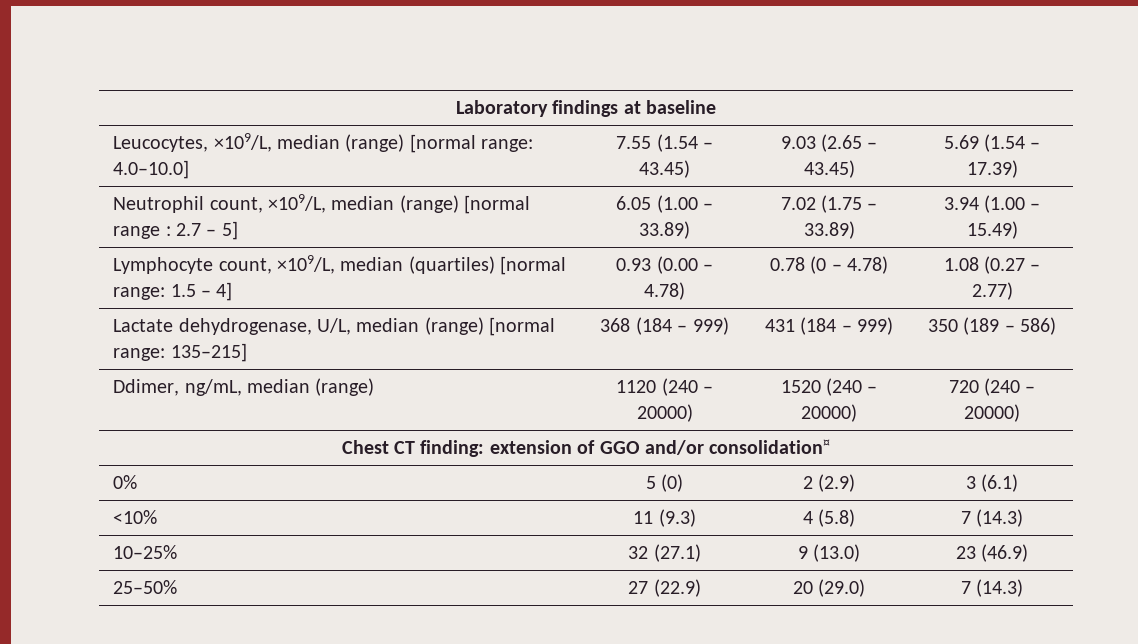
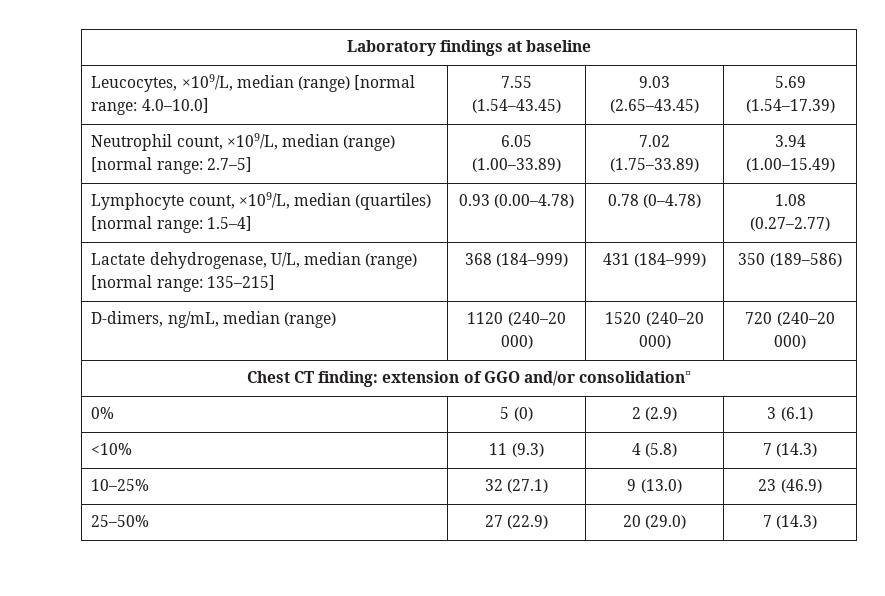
[656,134,713,152] [639,160,691,178] [780,134,878,152] [803,160,855,178] [943,134,1041,152] [966,160,1018,178] (1.54 – 43.45) | 9.03 (2.65 – 43.45) | 5.69 (1.54 – 17.39) -> [472,99,561,113] [639,76,670,88] [610,99,699,113] [774,76,806,88] [745,99,835,113] (1.54–43.45) | 9.03 (2.65–43.45) | 5.69 (1.54–17.39)
[113,221,238,240] [616,195,713,213] [639,221,691,239] [780,195,878,213] [803,221,855,239] [943,195,1041,213] [966,221,1018,239] range : 2.7 – 5] | 6.05 (1.00 – 33.89) | 7.02 (1.75 – 33.89) | 3.94 (1.00 – 15.49) -> [156,157,252,174] [501,135,532,147] [472,158,561,172] [639,135,670,147] [610,158,699,172] [774,135,806,147] [745,158,835,172] range: 2.7–5] | 6.05 (1.00–33.89) | 7.02 (1.75–33.89) | 3.94 (1.00–15.49)
[170,282,233,301] [616,256,713,274] [644,282,686,300] [769,256,889,274] [943,256,1041,274] [971,282,1013,300] 1.5 – 4] | 0.93 (0.00 – 4.78) | 0.78 (0 – 4.78) | 1.08 (0.27 – 2.77) -> [206,216,252,231] [458,194,575,208] [607,194,702,208] [774,194,806,206] [750,217,830,231] 1.5–4] | 0.93 (0.00–4.78) | 0.78 (0–4.78) | 1.08 (0.27–2.77)
[635,317,729,335] [764,317,894,335] [927,317,1057,335] [113,378,375,396] [616,378,713,396] [636,404,693,422] [780,378,878,396] [801,404,858,422] [948,378,1036,396] [964,404,1021,422] (184 – 999) | 431 (184 – 999) | 350 (189 – 586) // Ddimer, ng/mL, median (range) | 1120 (240 – 20000) | 1520 (240 – 20000) | 720 (240 – 20000) -> [496,253,569,267] [602,253,707,267] [738,253,842,267] [91,311,336,328] [467,312,566,326] [500,335,533,349] [605,312,704,326] [638,335,671,349] [745,312,835,326] [774,335,806,349] (184–999) | 431 (184–999) | 350 (189–586) // D-dimers, ng/mL, median (range) | 1120 (240–20 000) | 1520 (240–20 000) | 720 (240–20 000)

